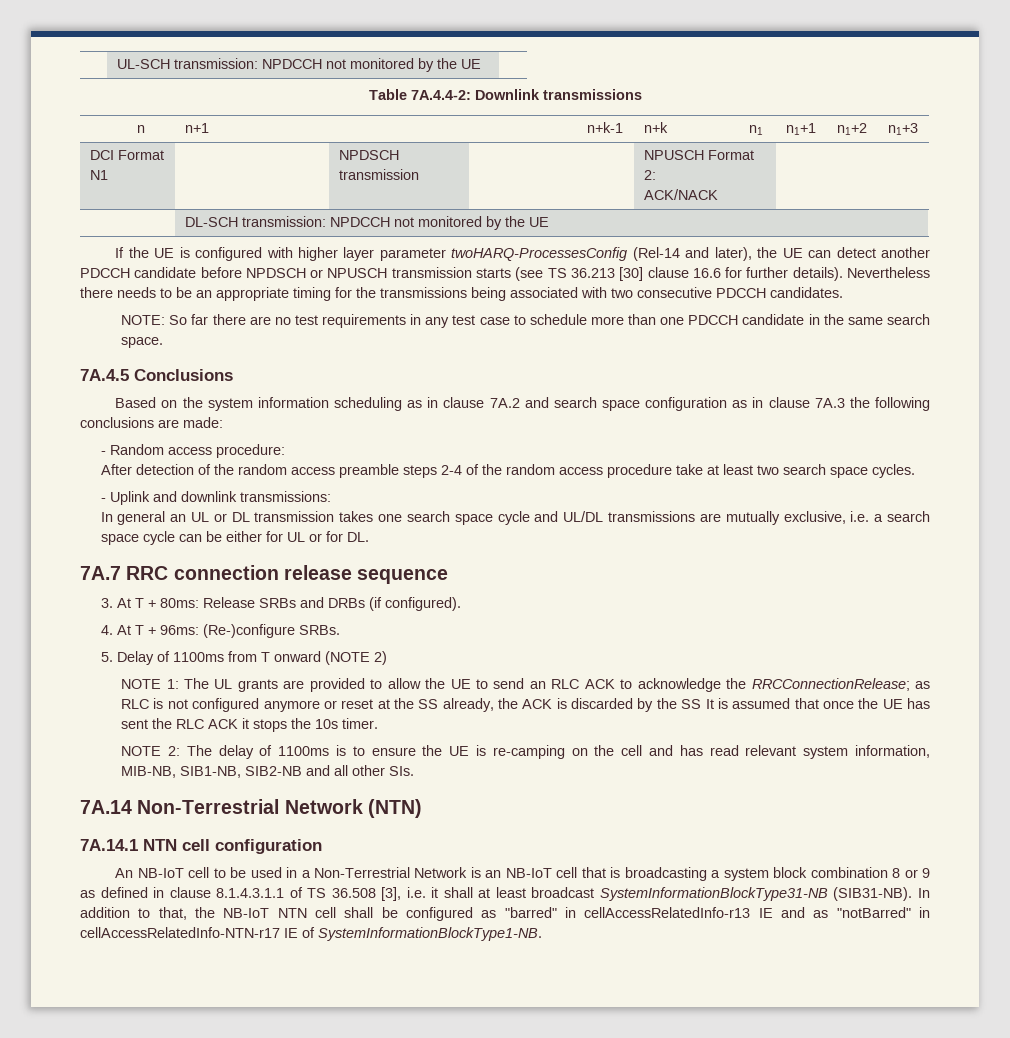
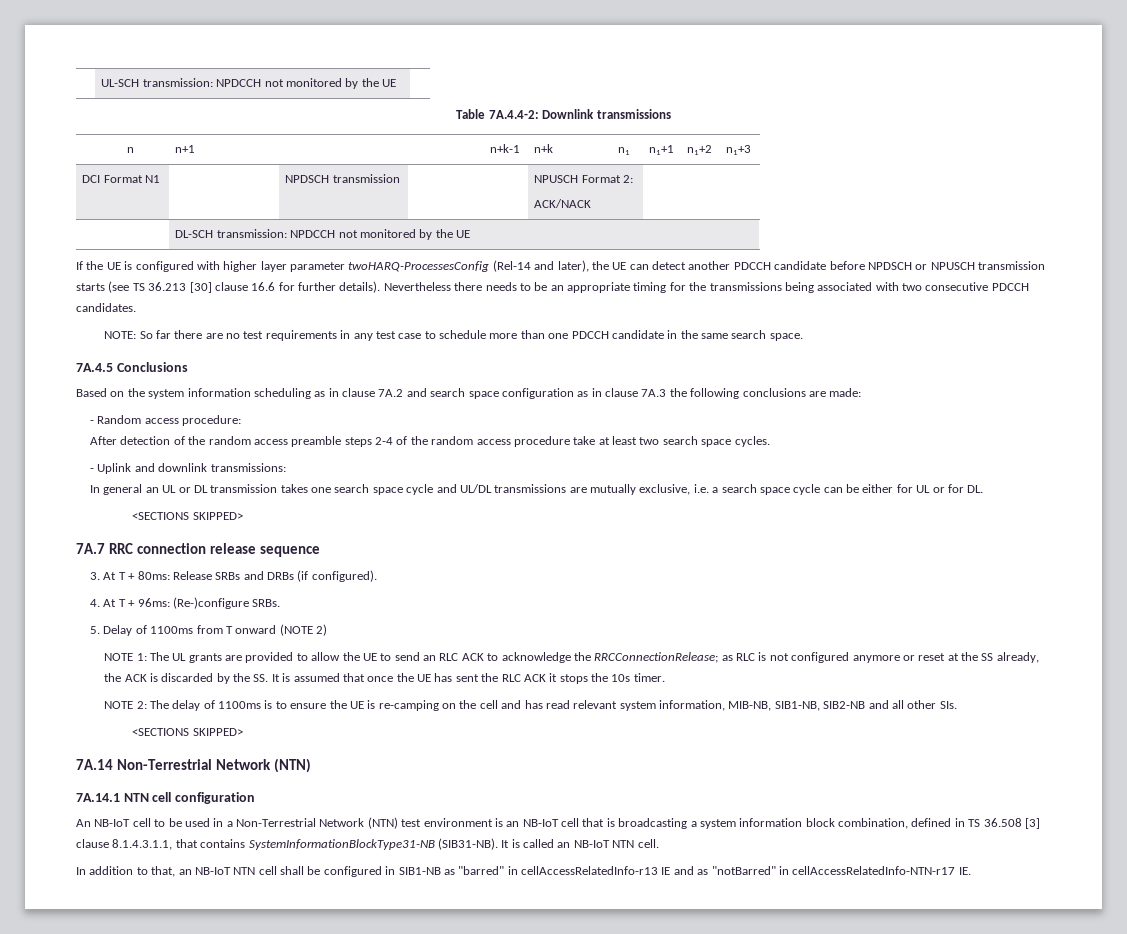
(369, 537) none -> [132,512,243,520] // <SECTIONS SKIPPED>
[681,699,702,709] SS -> [253,674,269,682] SS.
(415, 771) none -> [132,728,243,736] // <SECTIONS SKIPPED>
(468, 872) none -> [367,817,493,829] (NTN) test environment
[773,867,930,878] [80,887,913,901] block combination 8 or 9 as defined in clause 8.1.4.3.1.1 of TS 36.508 [3], i.e. it shall at least broadcast SystemInformationBlockType31-NB (SIB31-NB). -> [739,818,1040,829] [76,838,659,850] information block combination, defined in TS 36.508 [3] clause 8.1.4.3.1.1, that contains SystemInformationBlockType31-NB (SIB31-NB). It is called an NB-IoT NTN cell. //
[195,907,215,918] the -> [178,869,192,875] an
(473, 914) none -> [385,866,441,875] in SIB1-NB
[284,927,542,941] IE of SystemInformationBlockType1-NB. -> [958,867,971,875] IE.

